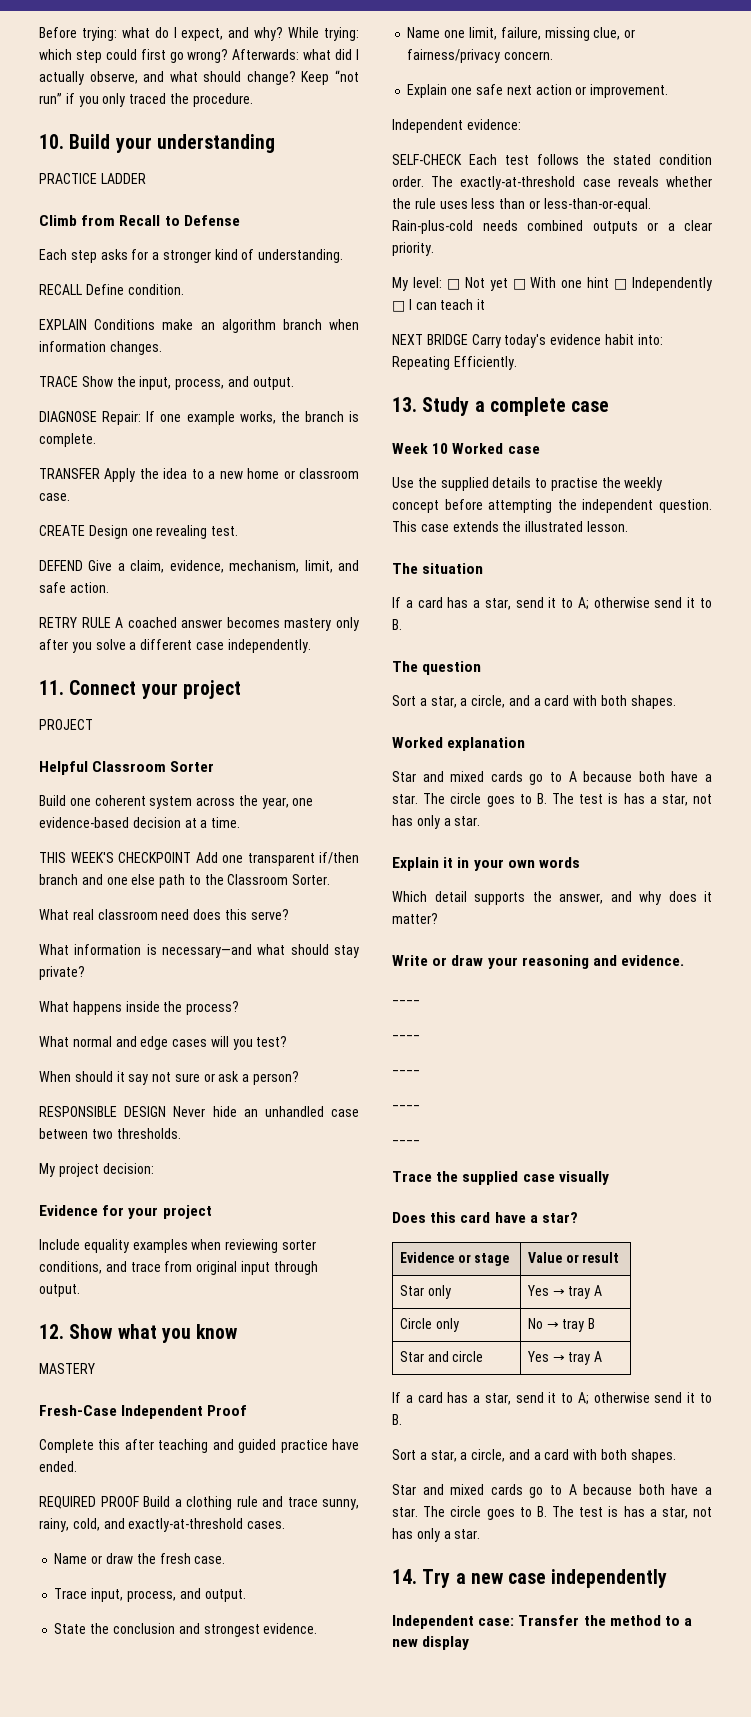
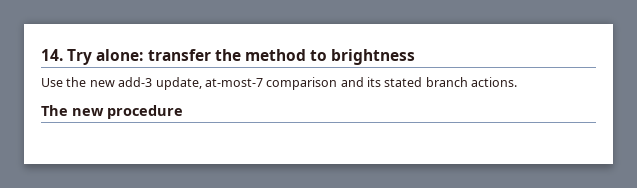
[39,27,359,41] [39,49,360,63] [39,70,359,85] [39,93,253,107] [39,134,275,153] [39,173,146,184] [39,215,240,226] [39,249,344,263] [39,284,184,295] [39,319,359,333] [39,341,162,355] [39,376,294,390] [39,411,359,425] [39,433,96,447] [39,468,360,482] [39,493,70,501] [39,525,239,539] [39,560,359,573] [39,582,109,593] [39,617,359,631] [39,639,311,653] [39,680,241,699] [39,719,93,730] [39,761,215,775] [39,795,314,809] [39,817,241,828] [39,852,359,866] [39,874,331,888] [39,909,289,920] [39,944,359,958] [39,966,85,980] [39,1001,240,1015] [39,1036,288,1050] [39,1071,300,1085] [39,1106,359,1117] [39,1128,181,1139] [39,1163,154,1177] [39,1205,212,1219] [39,1239,316,1253] [39,1261,318,1275] [39,1284,80,1297] [39,1324,238,1343] [39,1363,95,1374] [39,1405,248,1419] [39,1439,359,1453] [39,1461,77,1472] [39,1496,359,1510] [39,1518,286,1532] [54,1553,226,1564] [54,1588,246,1602] [54,1623,318,1637] [407,27,636,41] [407,49,554,63] [407,84,669,98] [392,119,521,133] [392,154,712,165] [392,176,712,190] [392,198,651,212] [392,220,712,234] [392,242,434,256] [392,277,712,291] [392,299,486,312] [392,334,663,348] [392,356,517,370] [392,397,610,416] [392,443,540,454] [392,477,663,491] [392,499,712,513] [392,521,628,532] [392,563,484,574] [392,597,712,610] [392,619,402,630] [392,661,482,675] [392,695,676,709] [392,737,526,751] [392,771,712,785] [392,793,712,807] [392,815,481,829] [392,857,580,871] [392,891,712,905] [392,913,438,924] [392,955,685,969] [392,1000,420,1002] [392,1035,420,1037] [392,1070,420,1072] [392,1105,420,1107] [392,1140,420,1142] [392,1171,609,1185] [392,1212,578,1223] [399,1252,510,1266] [527,1252,620,1263] [399,1285,451,1299] [526,1285,603,1299] [399,1318,459,1332] [527,1318,596,1332] [399,1351,484,1362] [526,1351,603,1365] [392,1392,712,1405] [392,1414,402,1425] [392,1449,676,1463] [392,1484,712,1498] [392,1506,712,1520] [392,1528,481,1542] [392,1569,668,1588] [392,1615,693,1629] [392,1636,470,1650] Before trying: what do I expect, and why? While trying: which step could first go wrong? Afterwards: what did I actually observe, and what should change? Keep “not run” if you only traced the procedure. // 10. Build your understanding // PRACTICE LADDER // Climb from Recall to Defense // Each step asks for a stronger kind of understanding. // RECALL Define condition. // EXPLAIN Conditions make an algorithm branch when information changes. // TRACE Show the input, process, and output. // DIAGNOSE Repair: If one example works, the branch is complete. // TRANSFER Apply the idea to a new home or classroom case. // CREATE Design one revealing test. // DEFEND Give a claim, evidence, mechanism, limit, and safe action. // RETRY RULE A coached answer becomes mastery only after you solve a different case independently. // 11. Connect your project // PROJECT // Helpful Classroom Sorter // Build one coherent system across the year, one evidence-based decision at a time. // THIS WEEK'S CHECKPOINT Add one transparent if/then branch and one else path to the Classroom Sorter. // What real classroom need does this serve? // What information is necessary—and what should stay private? // What happens inside the process? // What normal and edge cases will you test? // When should it say not sure or ask a person? // RESPONSIBLE DESIGN Never hide an unhandled case between two thresholds. // My project decision: // Evidence for your project // Include equality examples when reviewing sorter conditions, and trace from original input through output. // 12. Show what you know // MASTERY // Fresh-Case Independent Proof // Complete this after teaching and guided practice have ended. // REQUIRED PROOF Build a clothing rule and trace sunny, rainy, cold, and exactly-at-threshold cases. // Name or draw the fresh case. // Trace input, process, and output. // State the conclusion and strongest evidence. // Name one limit, failure, missing clue, or fairness/privacy concern. // Explain one safe next action or improvement. // Independent evidence: // SELF-CHECK Each test follows the stated condition order. The exactly-at-threshold case reveals whether the rule uses less than or less-than-or-equal. Rain-plus-cold needs combined outputs or a clear priority. // My level: □ Not yet □ With one hint □ Independently □ I can teach it // NEXT BRIDGE Carry today's evidence habit into: Repeating Efficiently. // 13. Study a complete case // Week 10 Worked case // Use the supplied details to practise the weekly concept before attempting the independent question. This case extends the illustrated lesson. // The situation // If a card has a star, send it to A; otherwise send it to B. // The question // Sort a star, a circle, and a card with both shapes. // Worked explanation // Star and mixed cards go to A because both have a star. The circle goes to B. The test is has a star, not has only a star. // Explain it in your own words // Which detail supports the answer, and why does it matter? // Write or draw your reasoning and evidence. // ____ // ____ // ____ // ____ // ____ // Trace the supplied case visually // Does this card have a star? // Evidence or stage | Value or result // Star only | Yes → tray A // Circle only | No → tray B // Star and circle | Yes → tray A // If a card has a star, send it to A; otherwise send it to B. // Sort a star, a circle, and a card with both shapes. // Star and mixed cards go to A because both have a star. The circle goes to B. The test is has a star, not has only a star. // 14. Try a new case independently // Independent case: Transfer the method to a new display -> [41,49,416,65] [41,77,518,90] [41,105,183,119] 14. Try alone: transfer the method to brightness // Use the new add-3 update, at-most-7 comparison and its stated branch actions. // The new procedure

